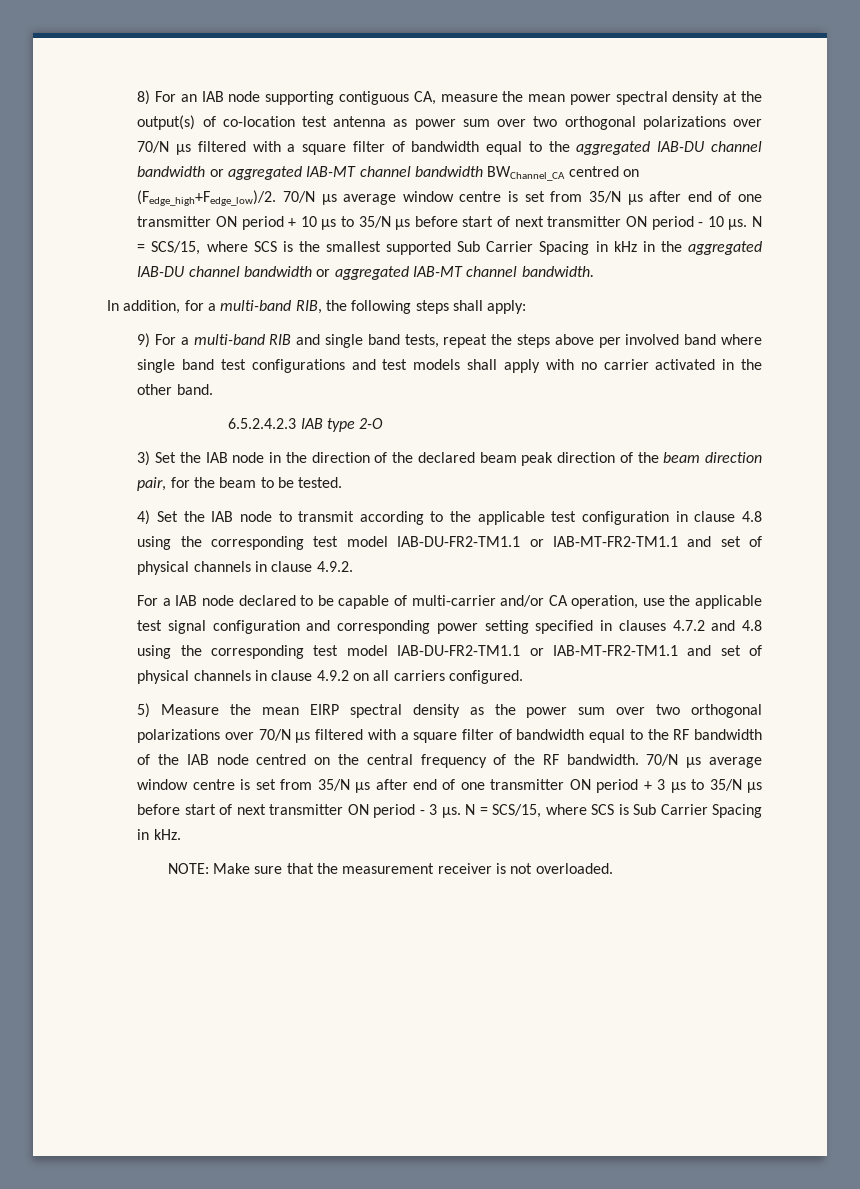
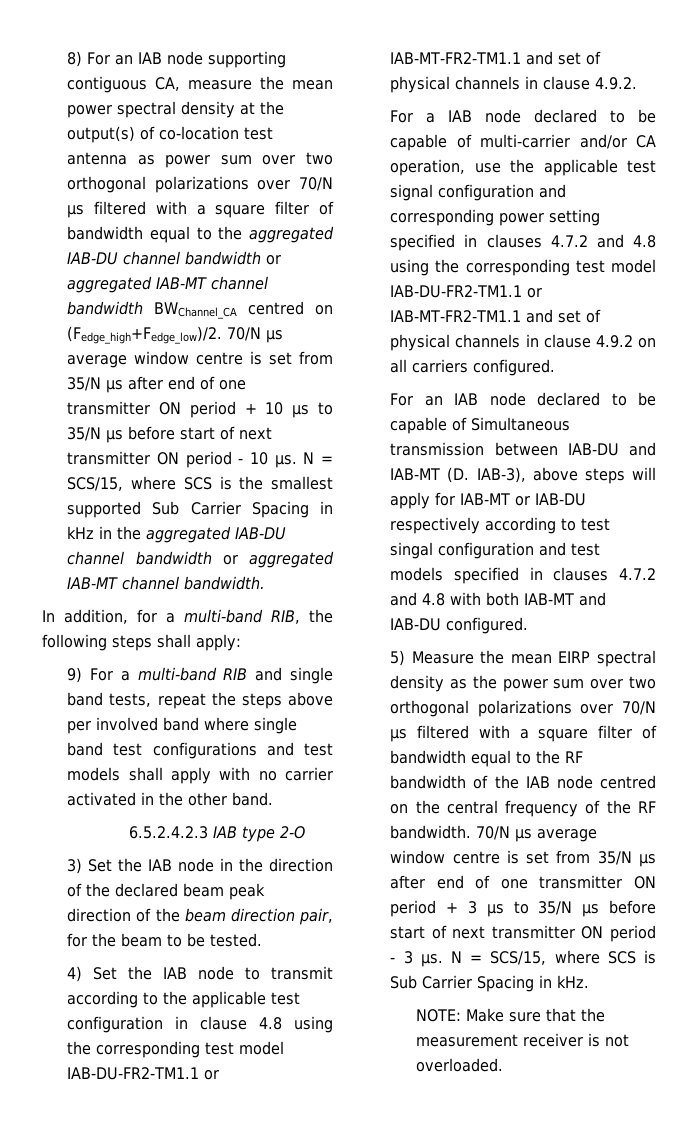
(523, 677) none -> [390,392,656,406] [390,417,571,434] [390,442,656,456] [390,467,656,484] [390,492,587,509] [390,517,611,534] [390,542,601,559] [390,567,656,584] [390,592,607,606] [390,617,529,634] // For an IAB node declared to be capable of Simultaneous transmission between IAB-DU and IAB-MT (D. IAB-3), above steps will apply for IAB-MT or IAB-DU respectively according to test singal configuration and test models specified in clauses 4.7.2 and 4.8 with both IAB-MT and IAB-DU configured.

